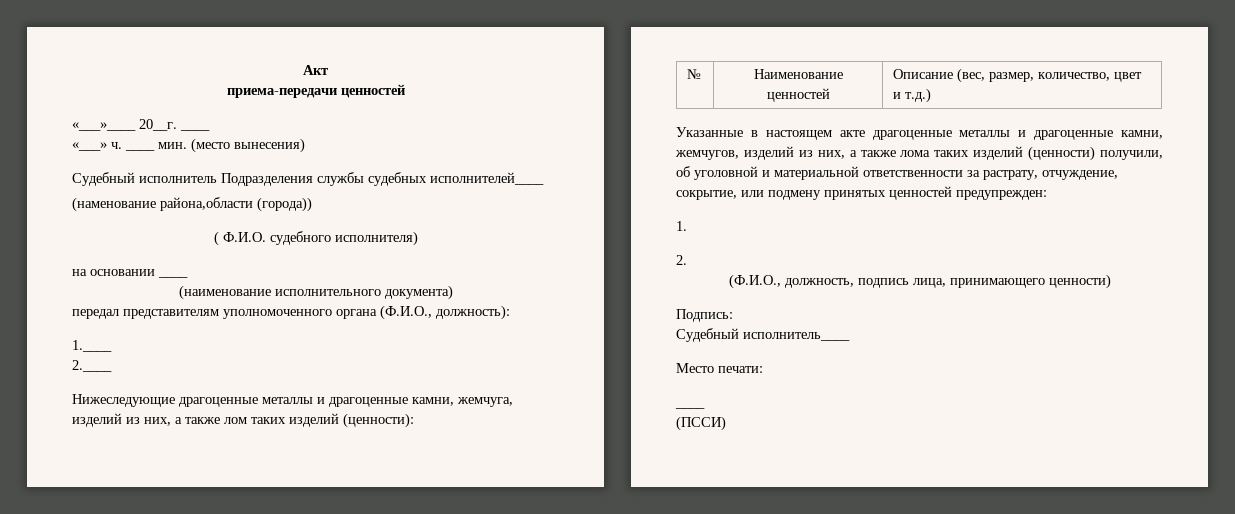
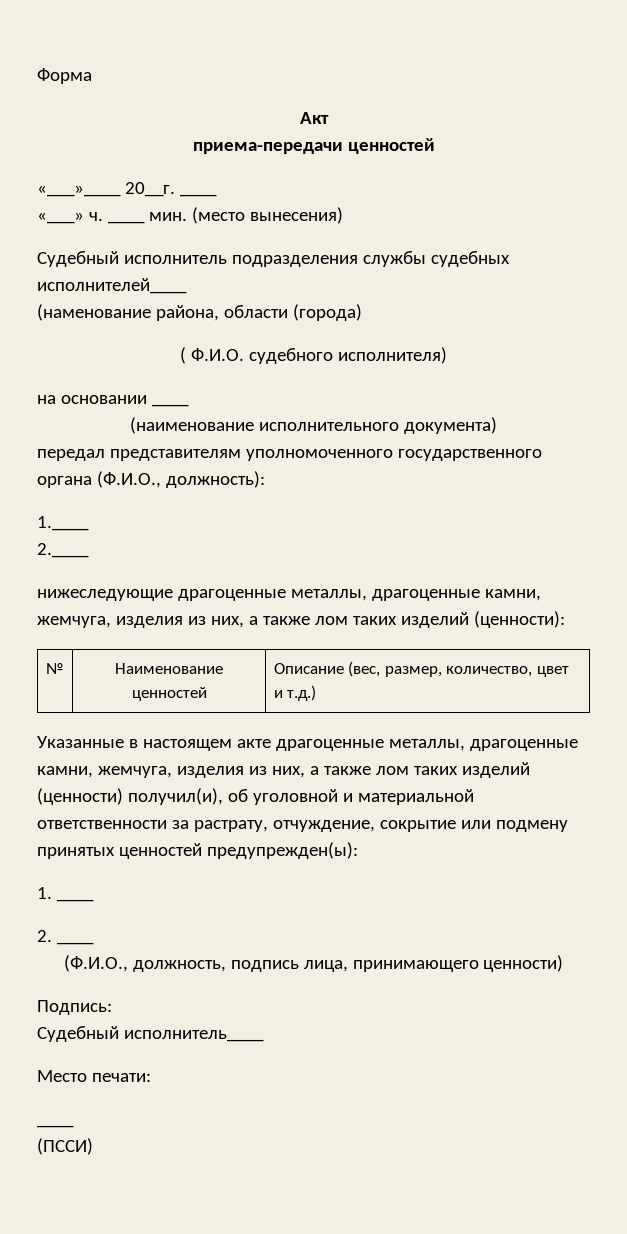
(303, 70) none -> [37,68,92,84] Форма //
[221,173,313,186] Подразделения -> [231,255,358,267] подразделения
[160,197,312,212] района,области (города)) -> [155,304,362,321] района, области (города)
(332, 314) none -> [397,449,542,461] государственного
[72,394,513,407] [72,413,122,427] Нижеследующие драгоценные металлы и драгоценные камни, жемчуга, изделий -> [37,589,541,601] [37,616,183,628] нижеследующие драгоценные металлы, драгоценные камни, жемчуга, изделия
[959,130,1163,140] [675,146,931,160] металлы и драгоценные камни, жемчугов, изделий из них, а также лома -> [388,739,578,751] [37,766,409,778] металлы, драгоценные камни, жемчуга, изделия из них, а также лом
[1100,150,1163,160] получили, -> [127,788,223,805] получил(и),
[676,190,737,200] сокрытие, -> [379,820,456,832] сокрытие
[956,190,1047,200] предупрежден: -> [206,842,358,859] предупрежден(ы):
(687, 226) none -> [56,899,94,902] ____
(687, 260) none -> [56,942,94,945] ____

